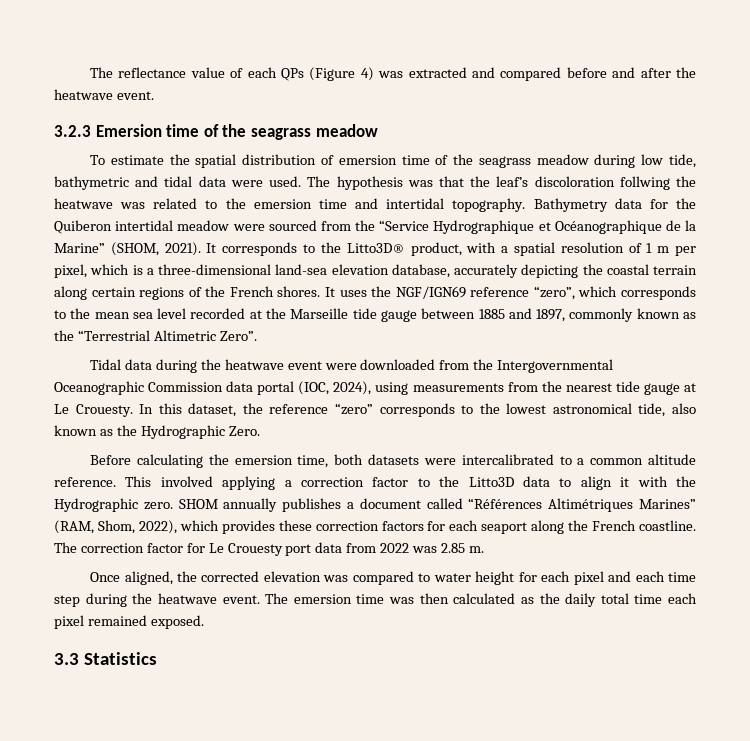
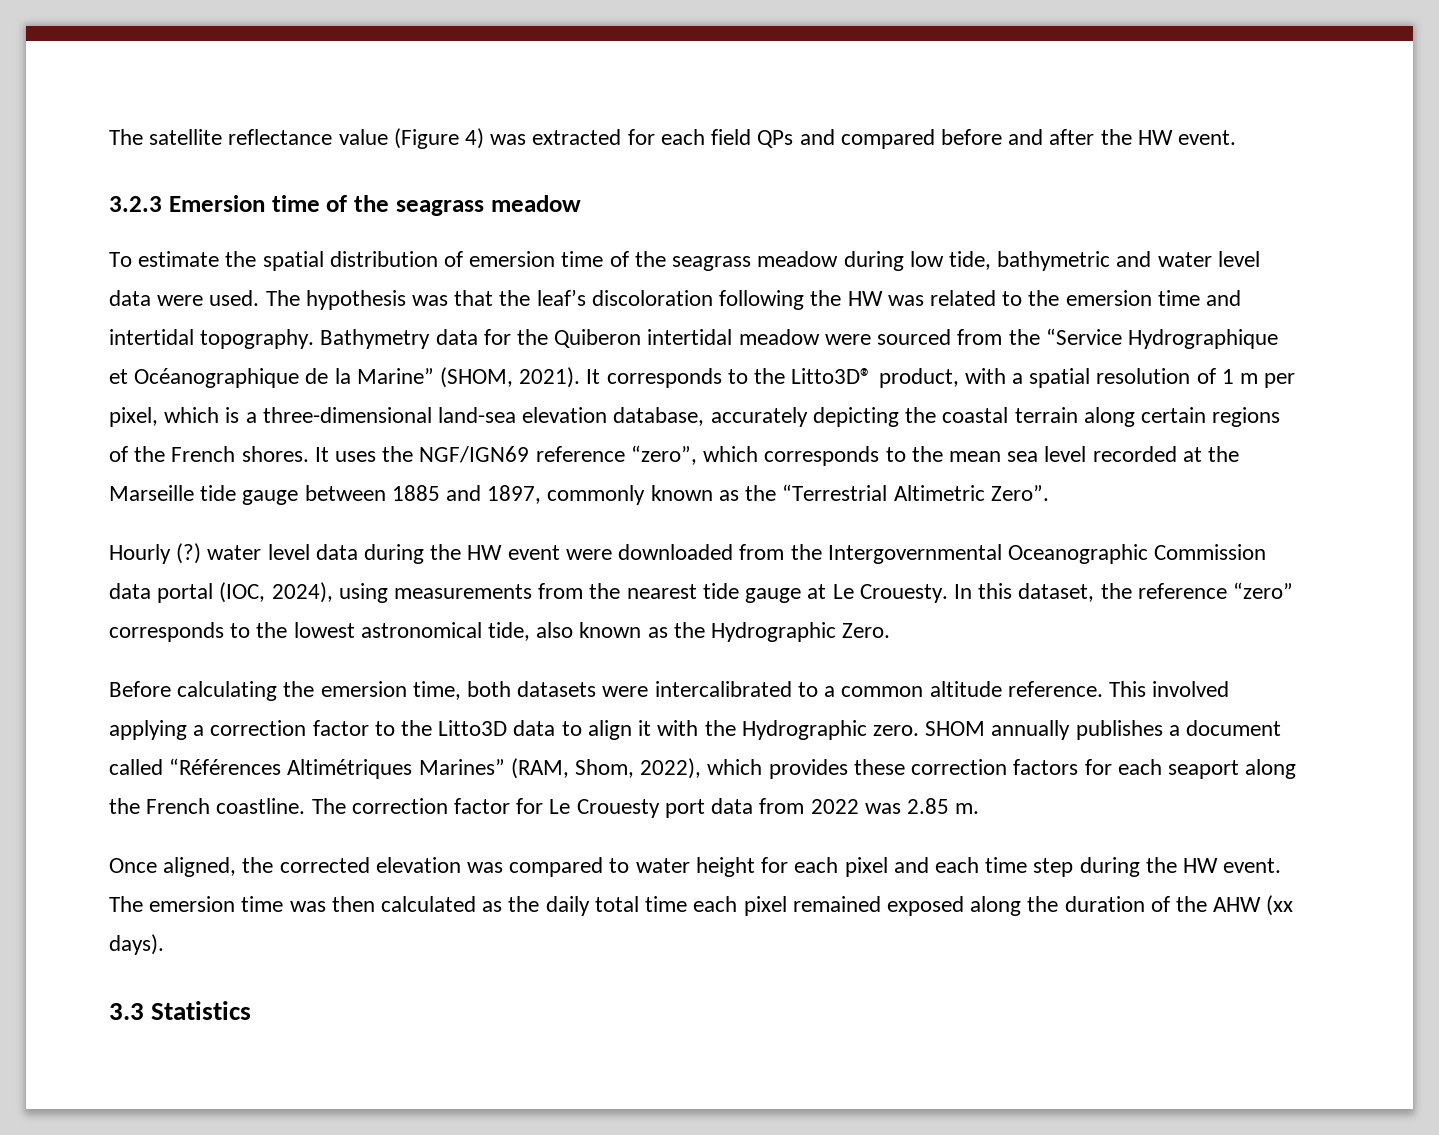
[90,67,114,78] The -> [109,129,223,145] The satellite
[230,67,305,81] of each QPs -> (388, 137) none
(467, 72) none -> [627,129,794,148] for each field QPs
[54,89,113,100] heatwave -> [1137,130,1173,145] HW
[164,176,193,187] tidal -> [1157,251,1260,267] water level
[619,176,696,190] [54,198,113,209] follwing the heatwave -> [719,290,883,310] following the HW
[90,359,122,370] Tidal -> [109,543,310,564] Hourly (?) water level
[224,359,284,370] heatwave -> [467,545,503,560] HW
[157,593,217,604] heatwave -> [1182,858,1218,873] HW
[150,615,204,629] exposed. -> [886,895,1294,916] [109,934,164,955] exposed along the duration of the AHW (xx days).

